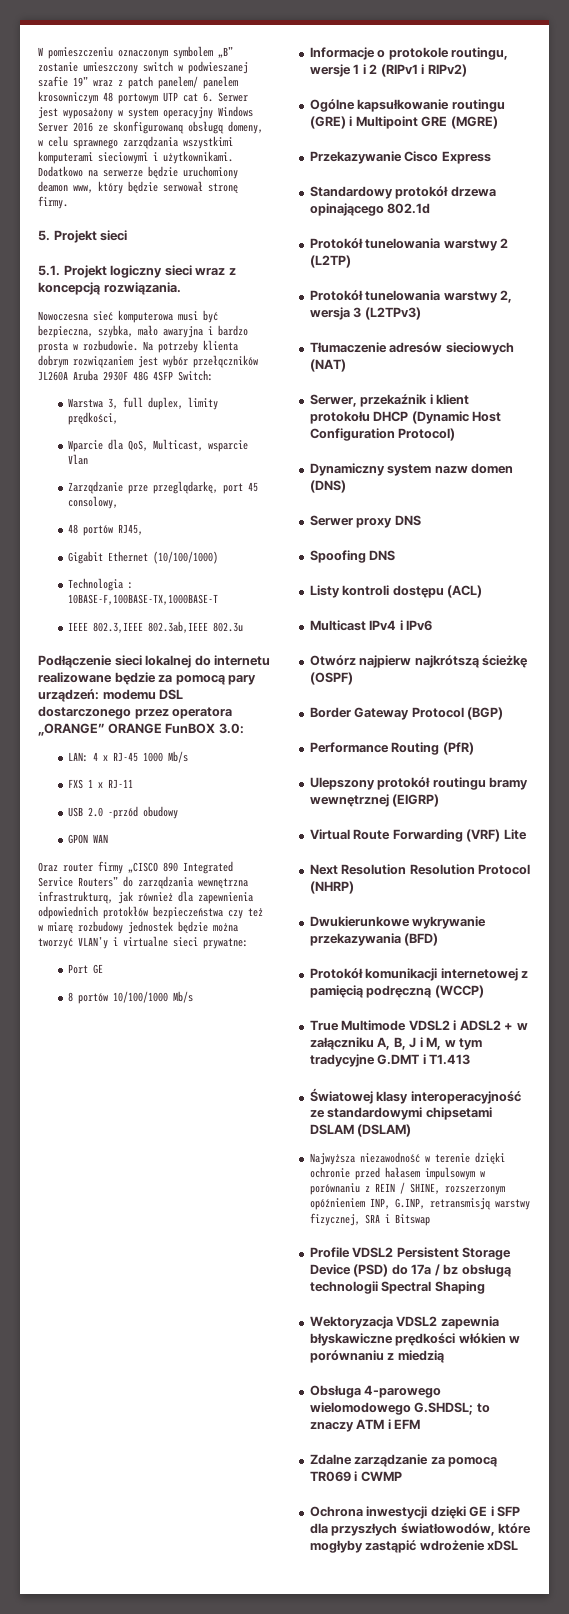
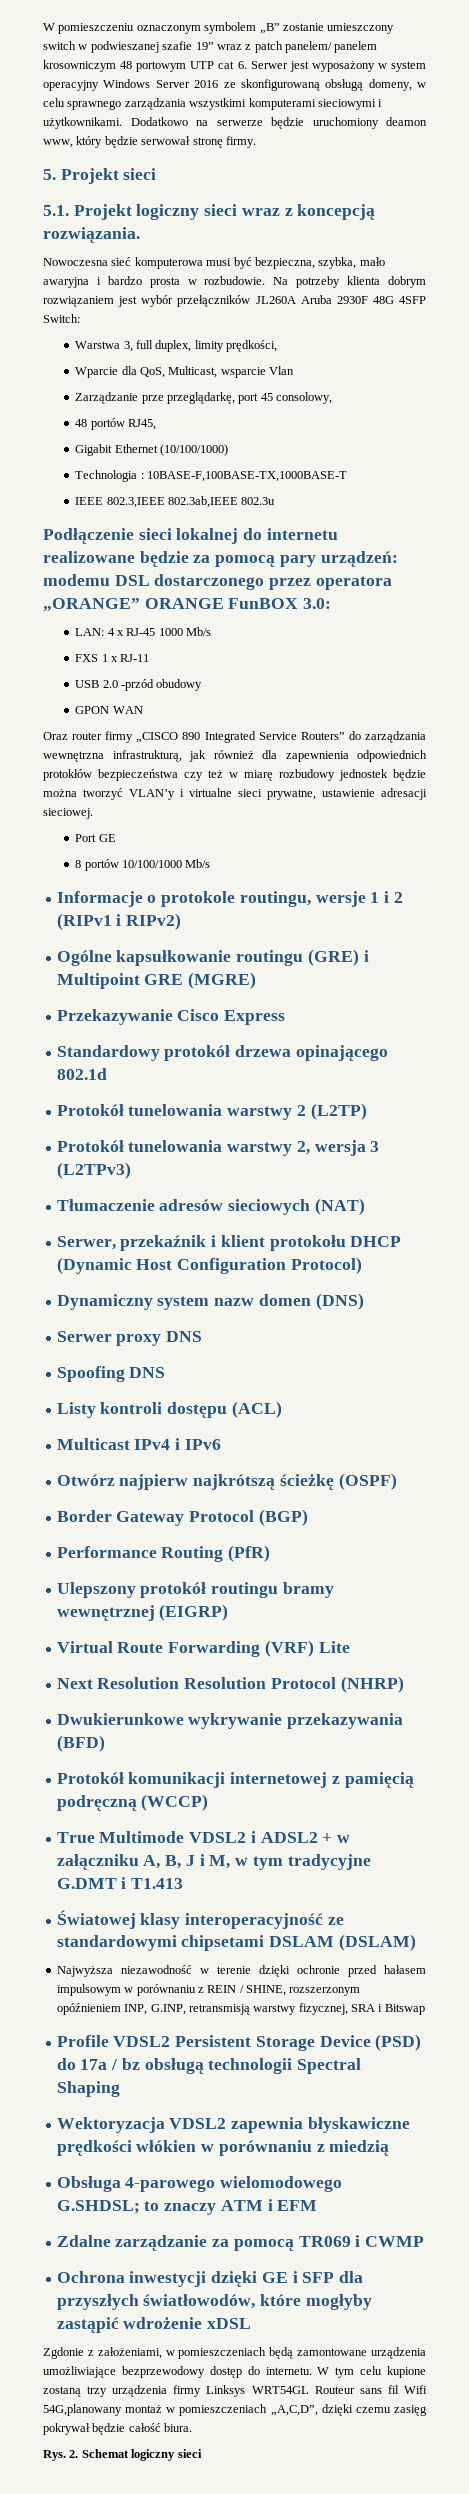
[203,938,248,949] prywatne: -> [267,788,427,800] [43,808,93,819] prywatne, ustawienie adresacji sieciowej.
(519, 1545) none -> [43,2347,426,2359] [43,2366,426,2378] [43,2385,427,2397] [43,2404,428,2416] [43,2423,193,2435] [43,2449,202,2461] // Zgdonie z założeniami, w pomieszczeniach będą zamontowane urządzenia umożliwiające bezprzewodowy dostęp do internetu. W tym celu kupione zostaną trzy urządzenia firmy Linksys WRT54GL Routeur sans fil Wifi 54G,planowany montaż w pomieszczeniach „A,C,D”, dzięki czemu zasięg pokrywał będzie całość biura. // Rys. 2. Schemat logiczny sieci

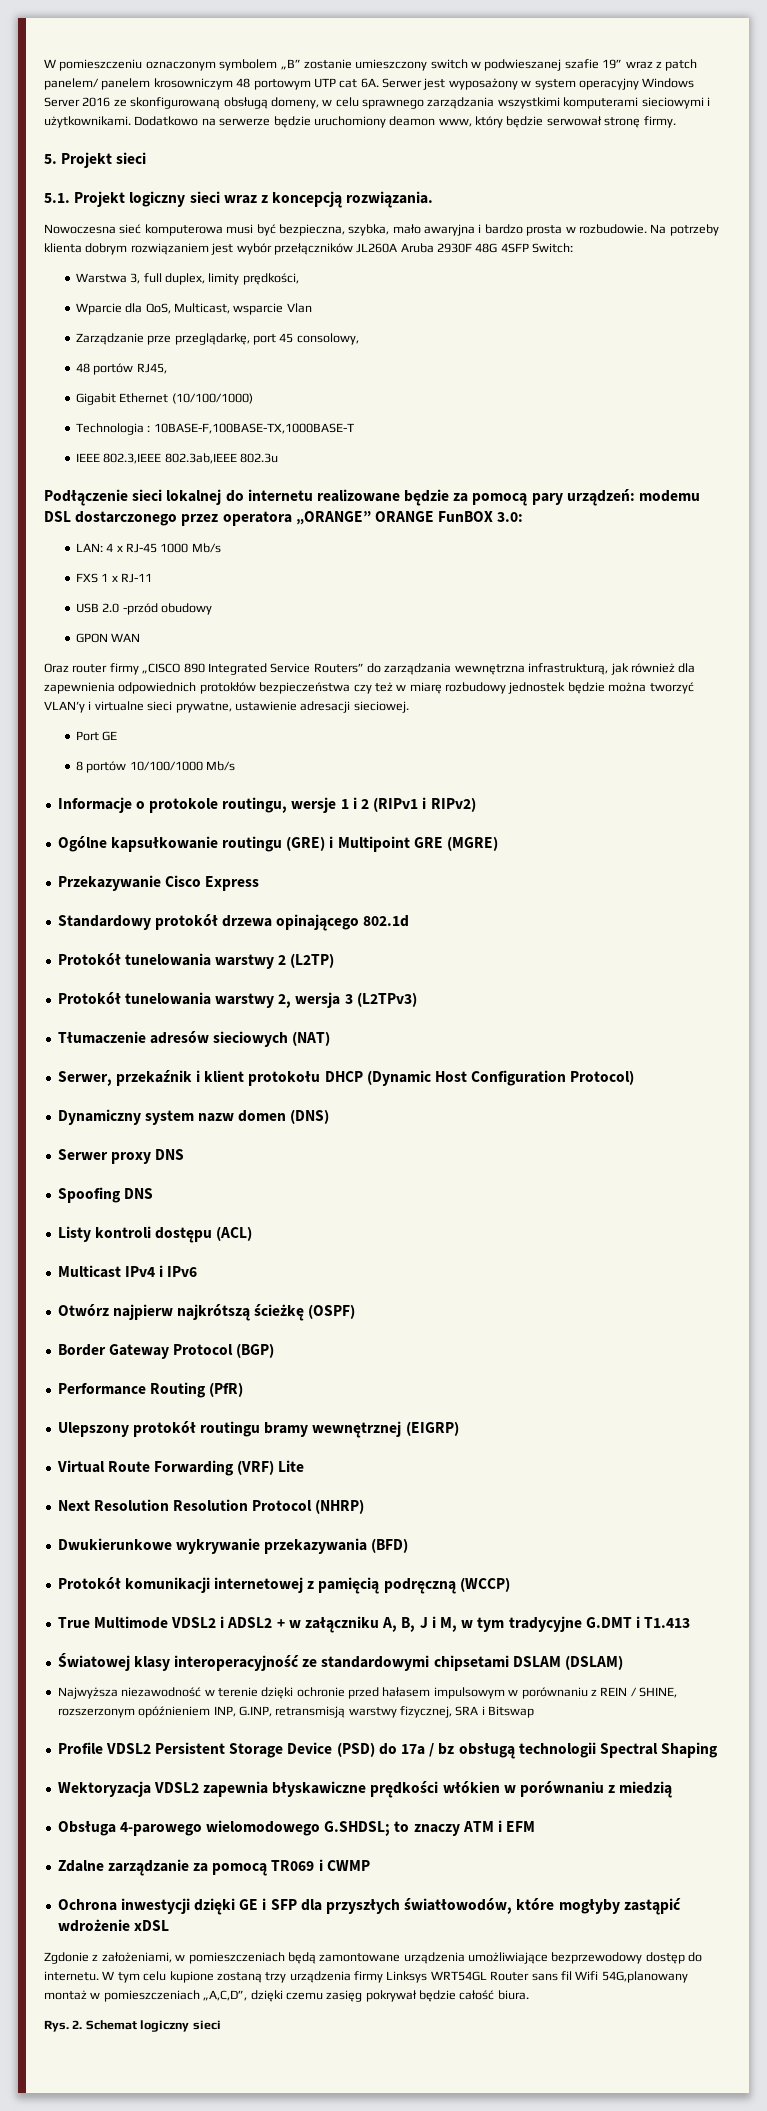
[237,61,247,69] 6. -> [360,78,379,88] 6A.
[314,2386,355,2394] Routeur -> [490,1971,530,1981] Router

